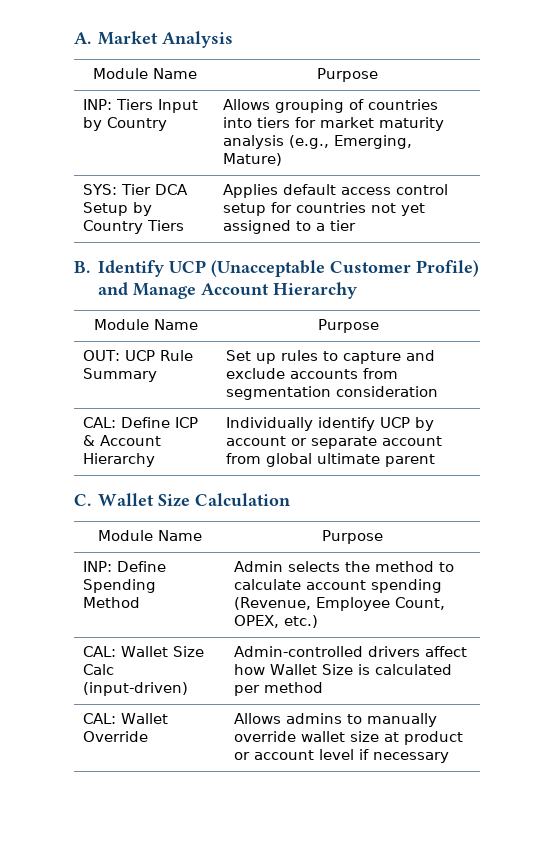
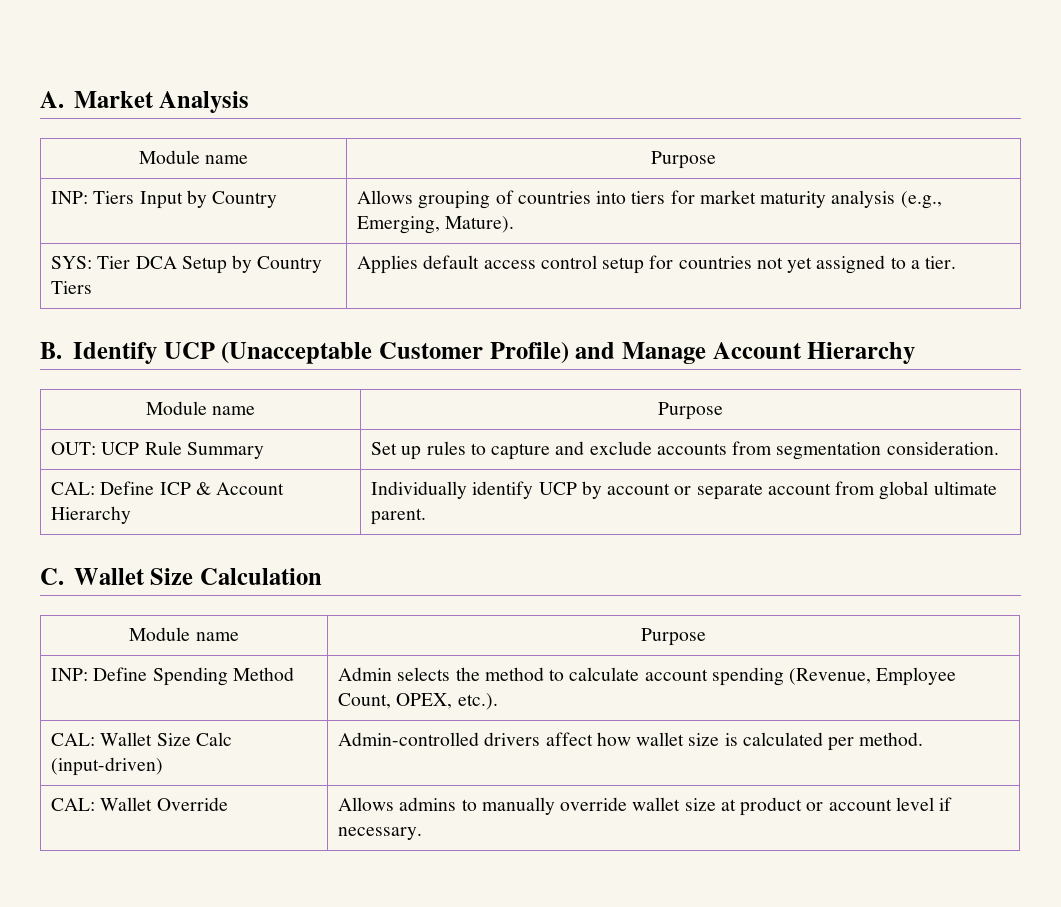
[152,68,197,79] Name -> [205,155,249,164] name
[222,153,282,166] Mature) -> [445,216,515,233] Mature).
[329,220,356,231] tier -> [925,256,957,269] tier.
[154,319,198,330] Name -> [212,406,256,415] name
[335,386,438,397] consideration -> [886,441,999,455] consideration.
[384,454,435,467] parent -> [370,508,426,525] parent.
[158,530,202,541] Name -> [195,632,239,641] name
[283,615,318,628] etc.) -> [457,693,498,710] etc.).
[269,664,353,675] Wallet Size -> [636,732,720,746] wallet size
[263,682,323,693] method -> [859,732,924,746] method.
[372,752,449,763] necessary -> [337,827,422,840] necessary.

